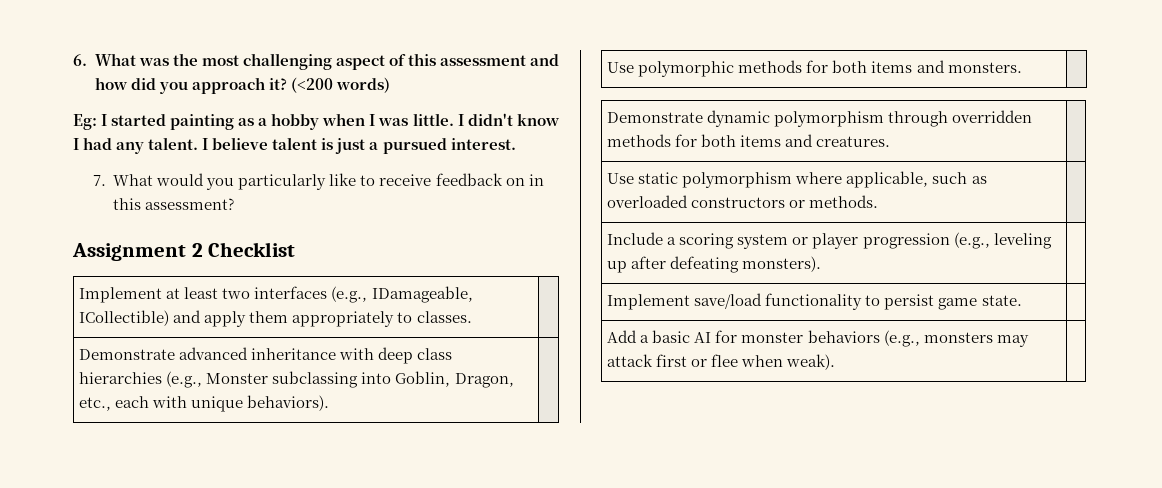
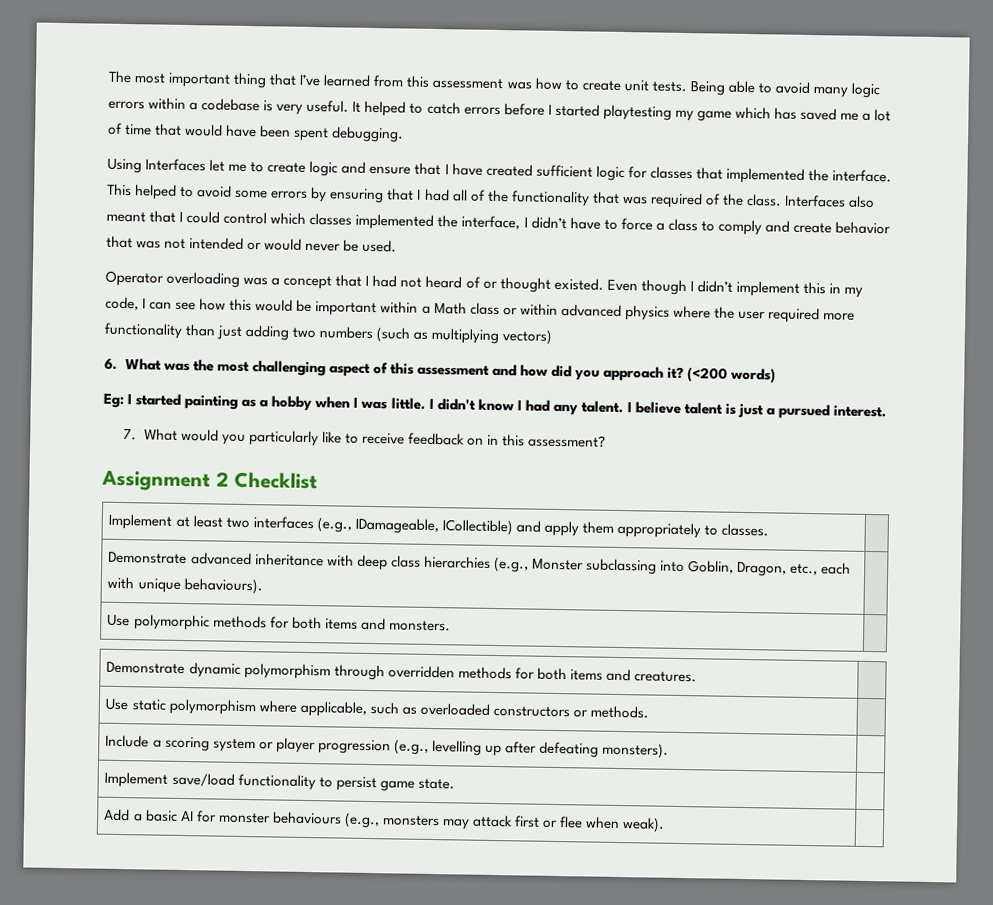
(73, 60) none -> [108,70,881,99] [108,97,892,122] [108,122,405,143] [107,158,892,184] [107,183,876,209] [106,210,892,236] [106,235,398,253] [105,270,864,298] [105,296,856,324] [104,322,553,345] The most important thing that I’ve learned from this assessment was how to create unit tests. Being able to avoid many logic errors within a codebase is very useful. It helped to catch errors before I started playtesting my game which has saved me a lot of time that would have been spent debugging. // Using Interfaces let me to create logic and ensure that I have created sufficient logic for classes that implemented the interface. This helped to avoid some errors by ensuring that I had all of the functionality that was required of the class. Interfaces also meant that I could control which classes implemented the interface, I didn’t have to force a class to comply and create behavior that was not intended or would never be used. // Operator overloading was a concept that I had not heard of or thought existed. Even though I didn’t implement this in my code, I can see how this would be important within a Math class or within advanced physics where the user required more functionality than just adding two numbers (such as multiplying vectors) //
[247,395,330,411] behaviors). -> [183,577,263,595] behaviours).
[993,233,1052,249] leveling -> [431,739,482,756] levelling
[807,330,880,343] behaviors -> [272,811,342,825] behaviours

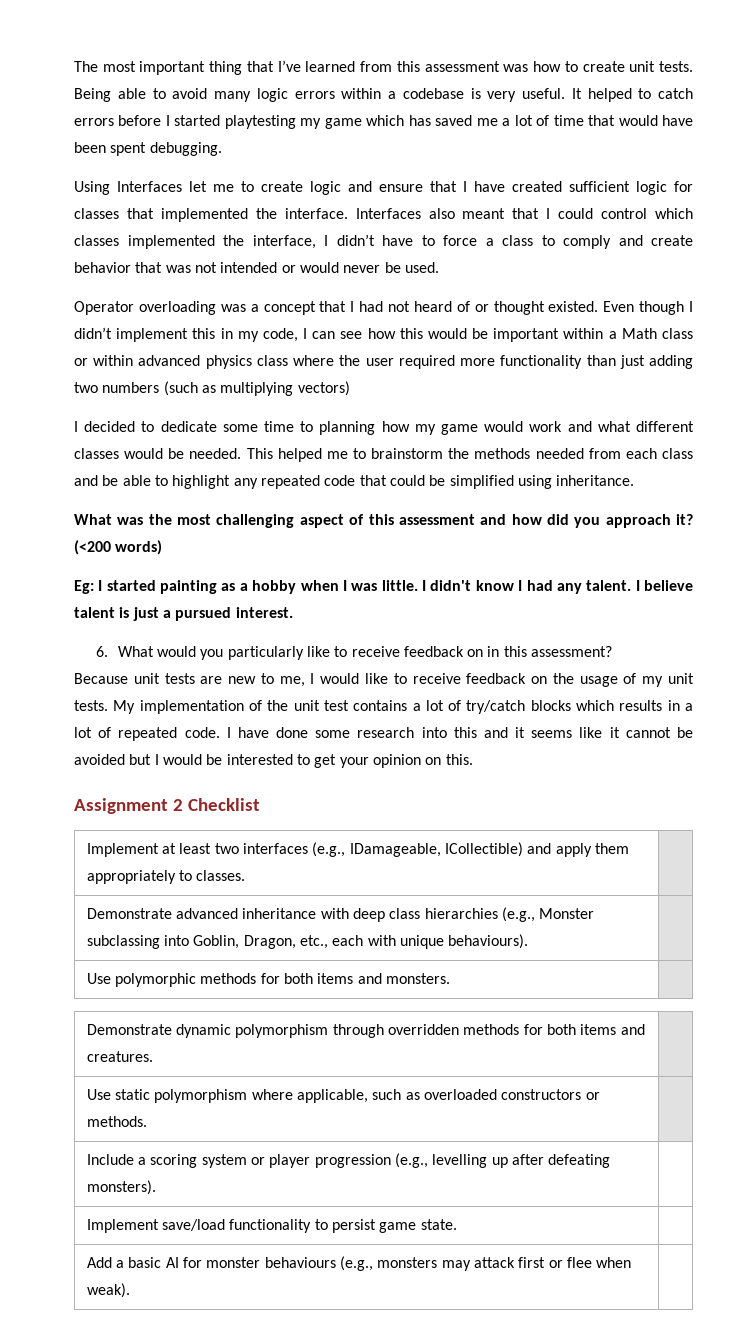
[107,183,782,209] This helped to avoid some errors by ensuring that I had all of the functionality that was required of the class. -> (348, 213) none
(670, 313) none -> [256,355,288,366] class
[104,358,118,370] 6. -> [74,421,694,435] [74,448,693,462] [74,475,635,489] I decided to dedicate some time to planning how my game would work and what different classes would be needed. This helped me to brainstorm the methods needed from each class and be able to highlight any repeated code that could be simplified using inheritance. //
[123,429,138,441] 7. -> [95,646,108,657] 6.
(607, 441) none -> [74,673,694,687] [74,700,693,714] [74,727,693,741] [74,754,473,768] // Because unit tests are new to me, I would like to receive feedback on the usage of my unit tests. My implementation of the unit test contains a lot of try/catch blocks which results in a lot of repeated code. I have done some research into this and it seems like it cannot be avoided but I would be interested to get your opinion on this.

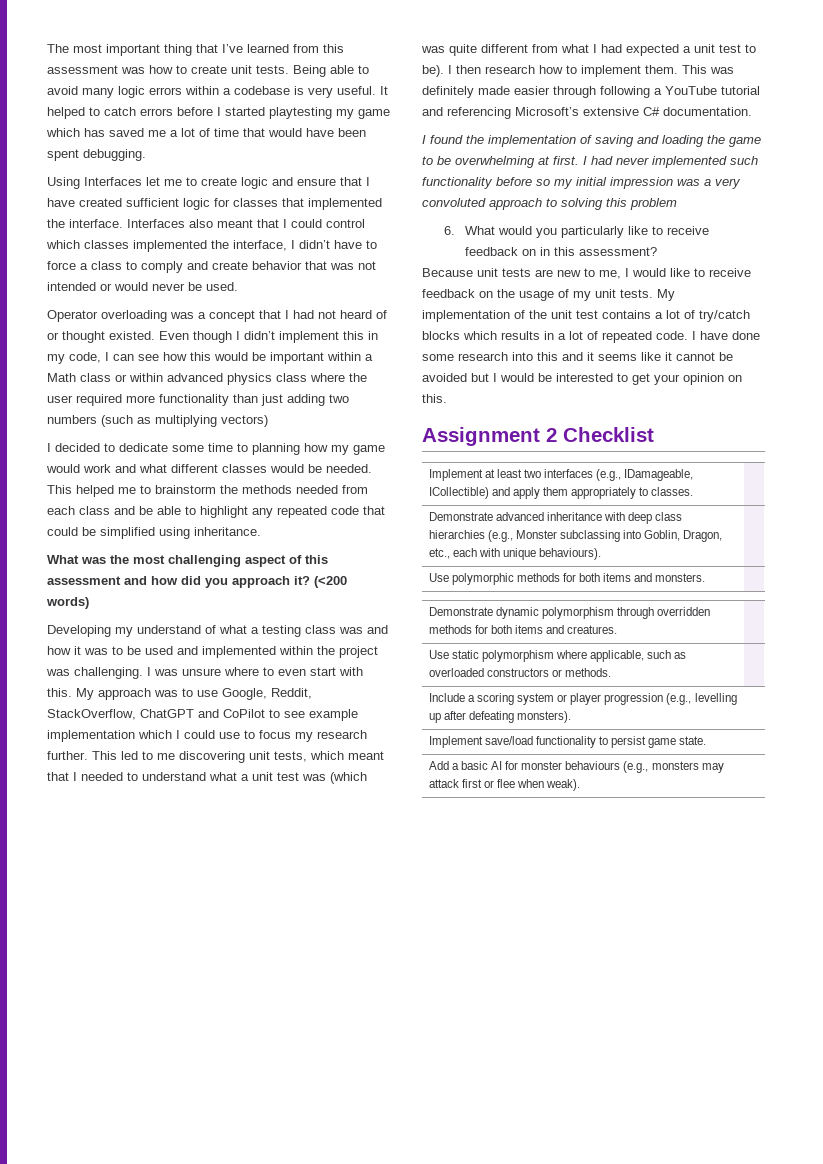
[74,580,693,594] [74,607,293,621] Eg: I started painting as a hobby when I was little. I didn't know I had any talent. I believe talent is just a pursued interest. -> [47,625,388,637] [47,646,378,658] [46,667,363,679] [47,688,312,700] [47,709,358,721] [47,730,367,742] [47,751,384,763] [47,772,367,784] [421,44,756,56] [422,65,734,77] [422,86,760,98] [422,107,752,119] [422,135,761,147] [422,156,758,168] [422,177,741,189] [422,198,677,210] Developing my understand of what a testing class was and how it was to be used and implemented within the project was challenging. I was unsure where to even start with this. My approach was to use Google, Reddit, StackOverflow, ChatGPT and CoPilot to see example implementation which I could use to focus my research further. This led to me discovering unit tests, which meant that I needed to understand what a unit test was (which was quite different from what I had expected a unit test to be). I then research how to implement them. This was definitely made easier through following a YouTube tutorial and referencing Microsoft’s extensive C# documentation. // I found the implementation of saving and loading the game to be overwhelming at first. I had never implemented such functionality before so my initial impression was a very convoluted approach to solving this problem

